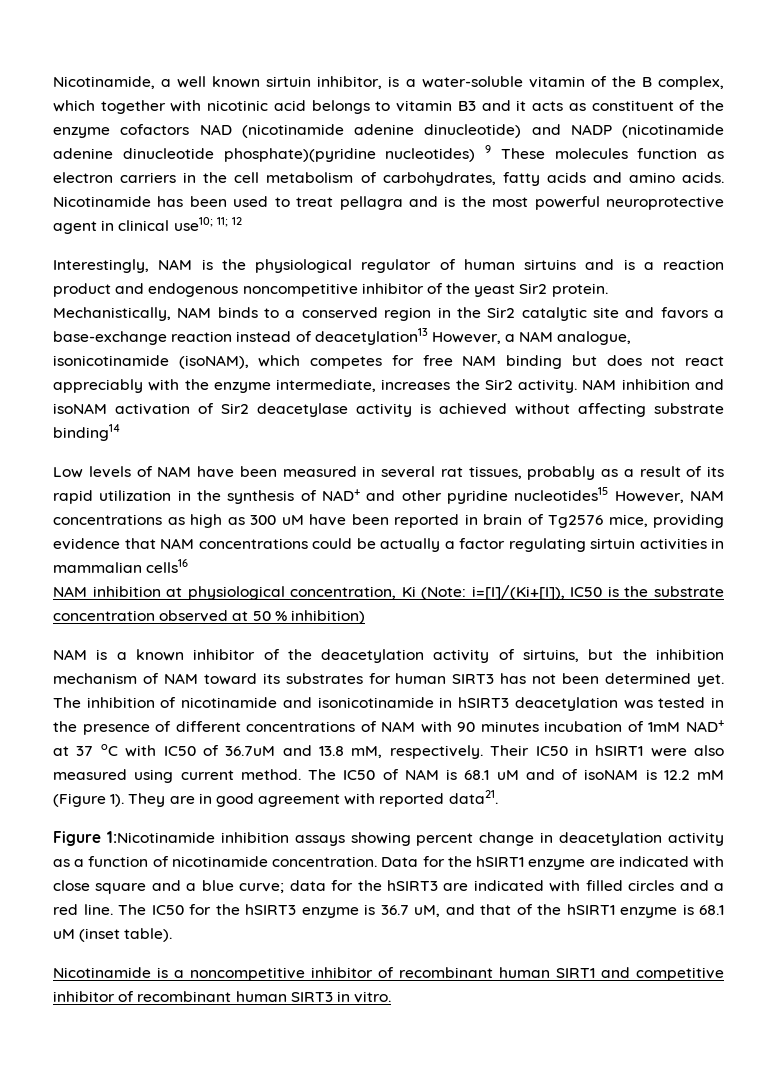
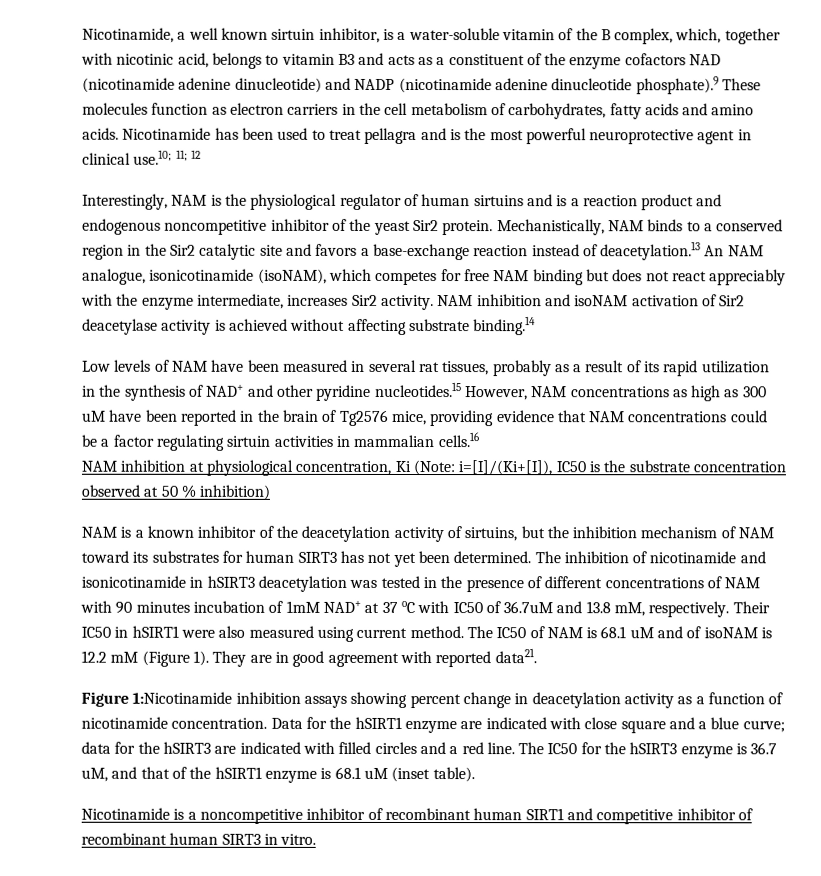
[53,100,95,112] which -> [675,28,722,44] which,
[273,100,306,111] acid -> [177,52,209,68] acid,
[516,100,527,111] it -> (385, 58) none
(586, 107) none -> [436,57,446,66] a
[223,145,491,162] phosphate)(pyridine nucleotides) 9 -> [635,76,719,95] phosphate).9
[173,217,213,231] use10; -> [133,149,173,165] use.10;
[314,328,516,345] deacetylation13 However, a -> [600,241,725,261] deacetylation.13 An
[455,379,480,390] the -> (349, 300) none
[53,424,120,441] binding14 -> [473,316,537,336] binding.14
[514,487,609,501] nucleotides15 -> [374,381,462,398] nucleotides.15
(478, 519) none -> [257,409,280,422] the
[380,538,440,552] actually -> (98, 440) none
[146,559,189,573] cells16 -> [437,432,480,448] cells.16
[562,673,724,687] been determined yet. -> [392,551,532,568] yet been determined.

